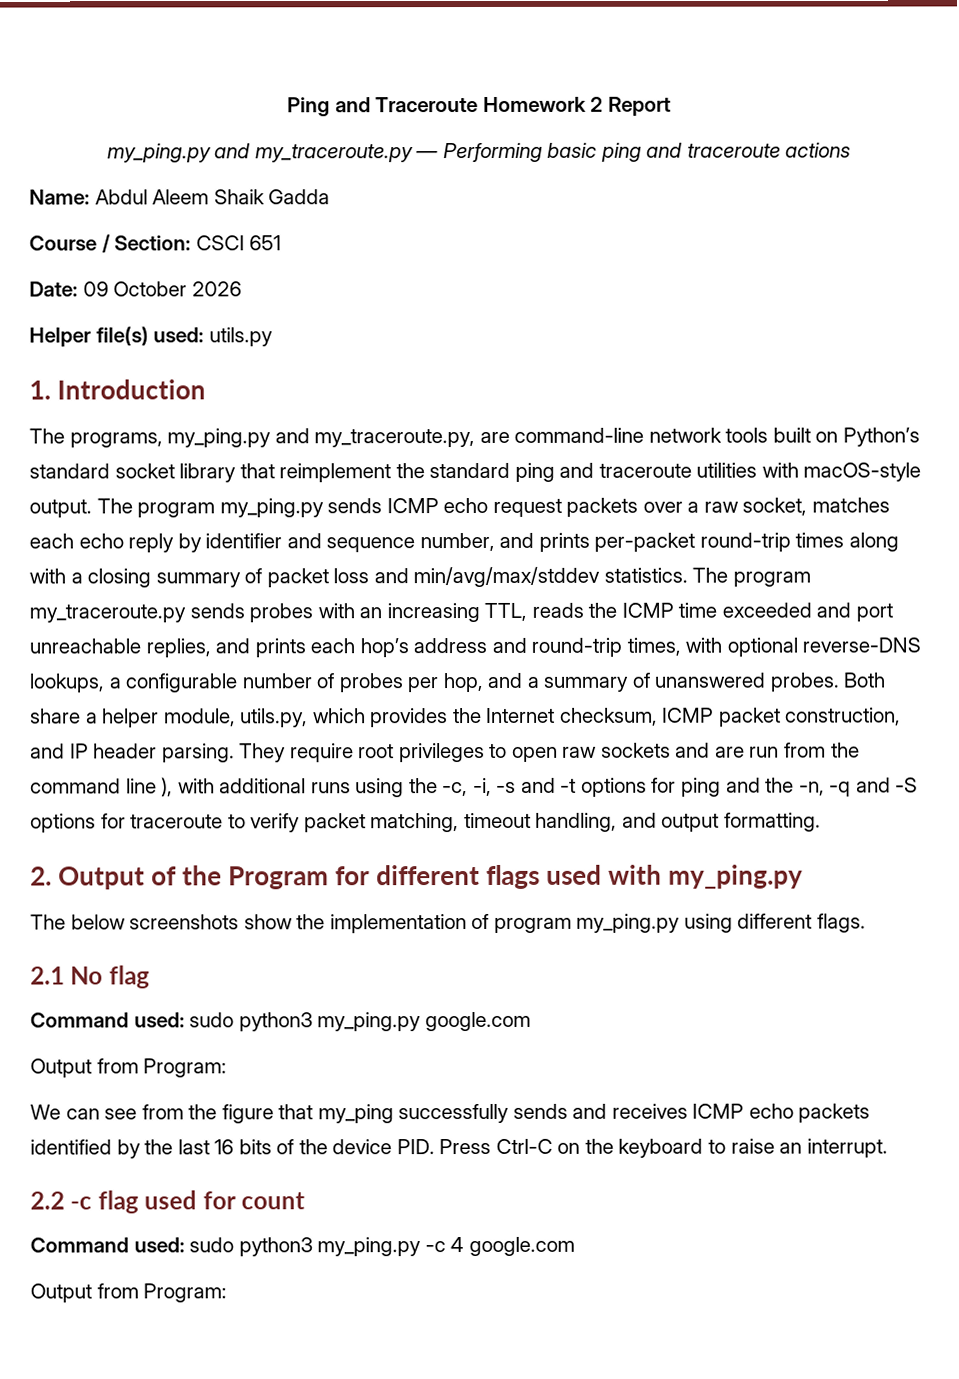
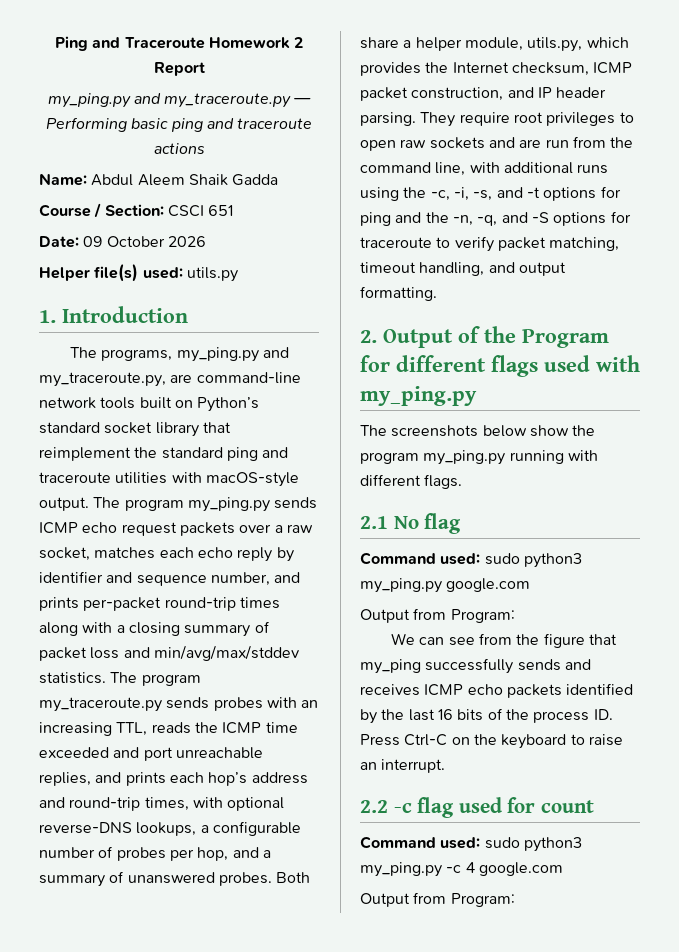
[125,777,174,797] line ), -> [435,162,466,176] line,
[496,781,517,793] -s -> [473,190,493,201] -s,
[829,781,852,797] -q -> [477,215,498,226] -q,
[70,913,733,934] below screenshots show the implementation of program my_ping.py using -> [391,425,596,437] [360,450,598,465] screenshots below show the program my_ping.py running with
[332,1139,435,1155] device PID. -> [533,709,613,723] process ID.

